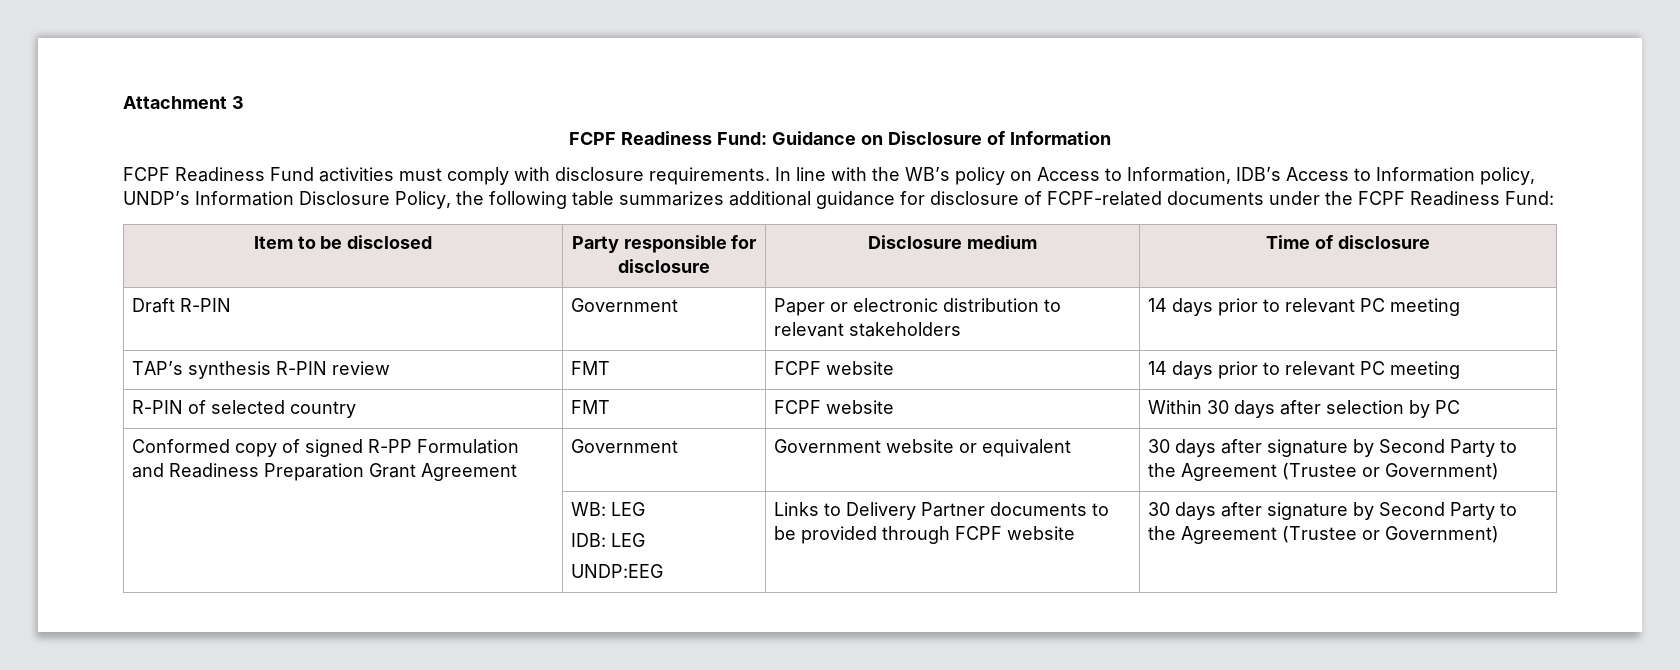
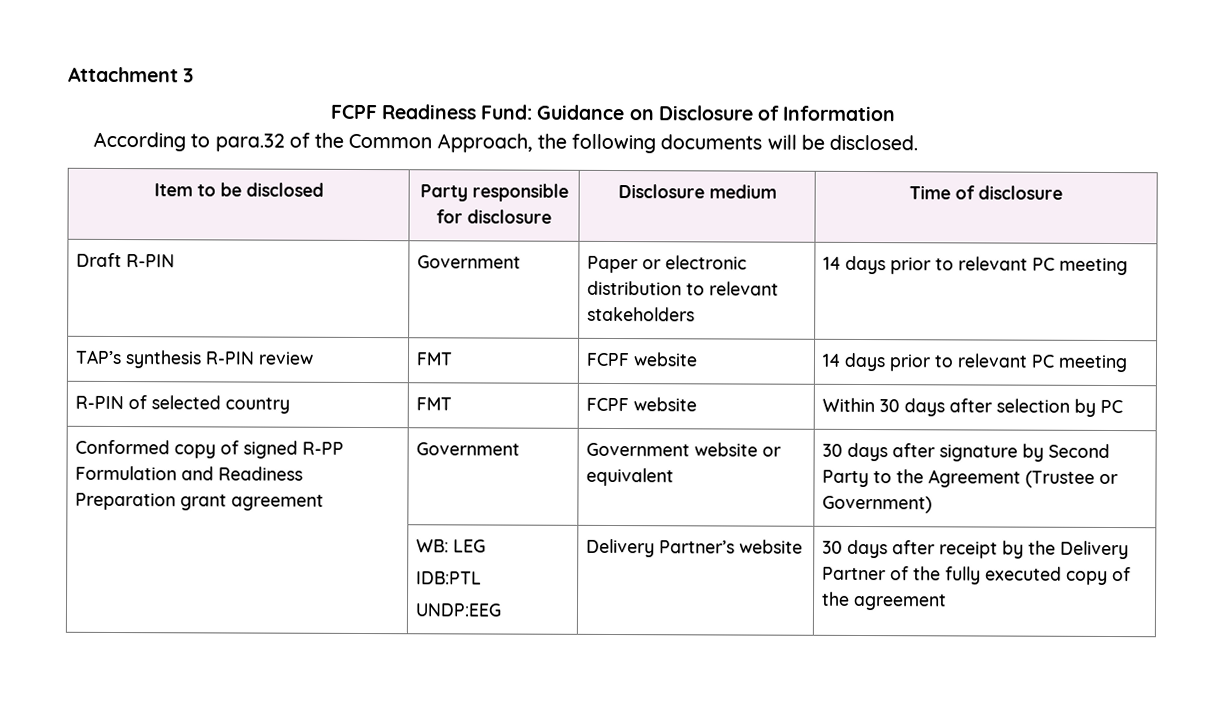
[123,167,1535,185] [123,191,1554,209] FCPF Readiness Fund activities must comply with disclosure requirements. In line with the WB’s policy on Access to Information, IDB’s Access to Information policy, UNDP’s Information Disclosure Policy, the following table summarizes additional guidance for disclosure of FCPF-related documents under the FCPF Readiness Fund: -> [93,131,919,154] According to para.32 of the Common Approach, the following documents will be disclosed.
[369,463,518,481] Grant Agreement -> [179,494,324,511] grant agreement
[571,533,646,547] IDB: LEG -> [415,571,482,585] IDB:PTL
[774,502,1110,520] [774,526,1076,544] [1148,502,1518,520] [1148,526,1500,544] Links to Delivery Partner documents to be provided through FCPF website | 30 days after signature by Second Party to the Agreement (Trustee or Government) -> [585,538,803,558] [821,539,1129,560] [821,566,1131,585] [821,591,947,611] Delivery Partner’s website | 30 days after receipt by the Delivery Partner of the fully executed copy of the agreement

